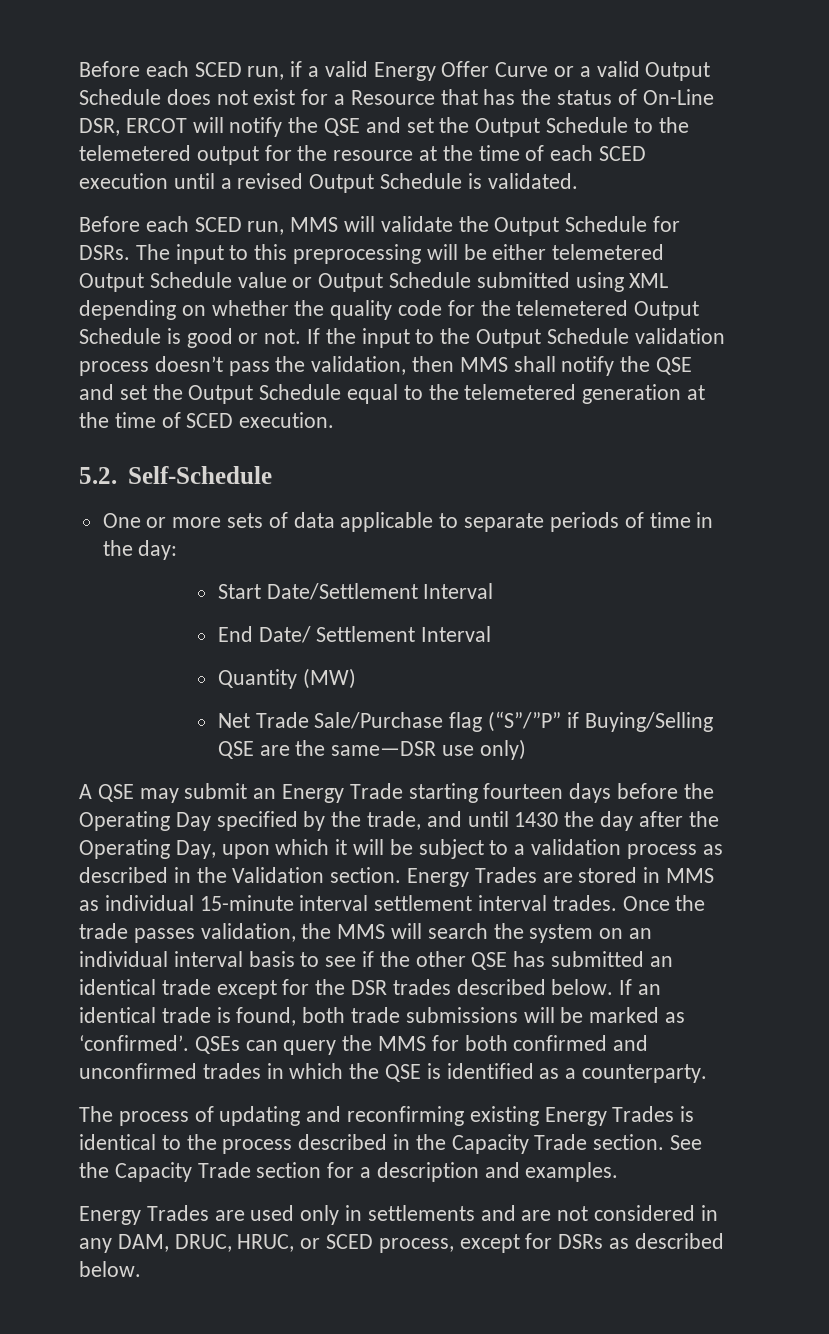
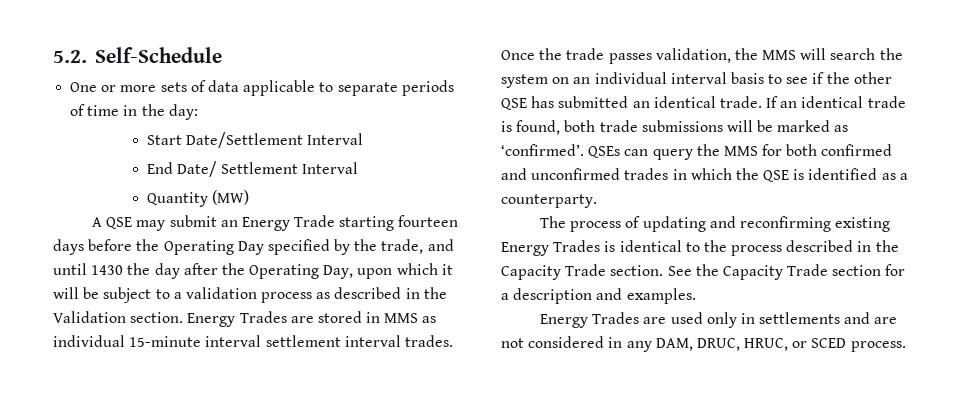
[79,61,711,81] [79,89,714,105] [79,117,689,137] [79,145,647,165] [79,173,578,193] [79,216,681,236] [79,244,665,264] [79,272,669,292] [79,300,700,320] [79,328,725,348] [79,356,693,376] [79,384,706,404] [79,412,335,428] Before each SCED run, if a valid Energy Offer Curve or a valid Output Schedule does not exist for a Resource that has the status of On-Line DSR, ERCOT will notify the QSE and set the Output Schedule to the telemetered output for the resource at the time of each SCED execution until a revised Output Schedule is validated. // Before each SCED run, MMS will validate the Output Schedule for DSRs. The input to this preprocessing will be either telemetered Output Schedule value or Output Schedule submitted using XML depending on whether the quality code for the telemetered Output Schedule is good or not. If the input to the Output Schedule validation process doesn’t pass the validation, then MMS shall notify the QSE and set the Output Schedule equal to the telemetered generation at the time of SCED execution. // -> (53, 56) none
[217,711,713,732] [217,739,526,760] // Net Trade Sale/Purchase flag (“S”/”P” if Buying/Selling QSE are the same—DSR use only) -> (249, 197) none
[161,979,614,999] trade except for the DSR trades described below. -> [719,96,762,108] trade.
[378,1233,724,1253] [79,1261,141,1277] process, except for DSRs as described below. -> [850,341,906,352] process.

